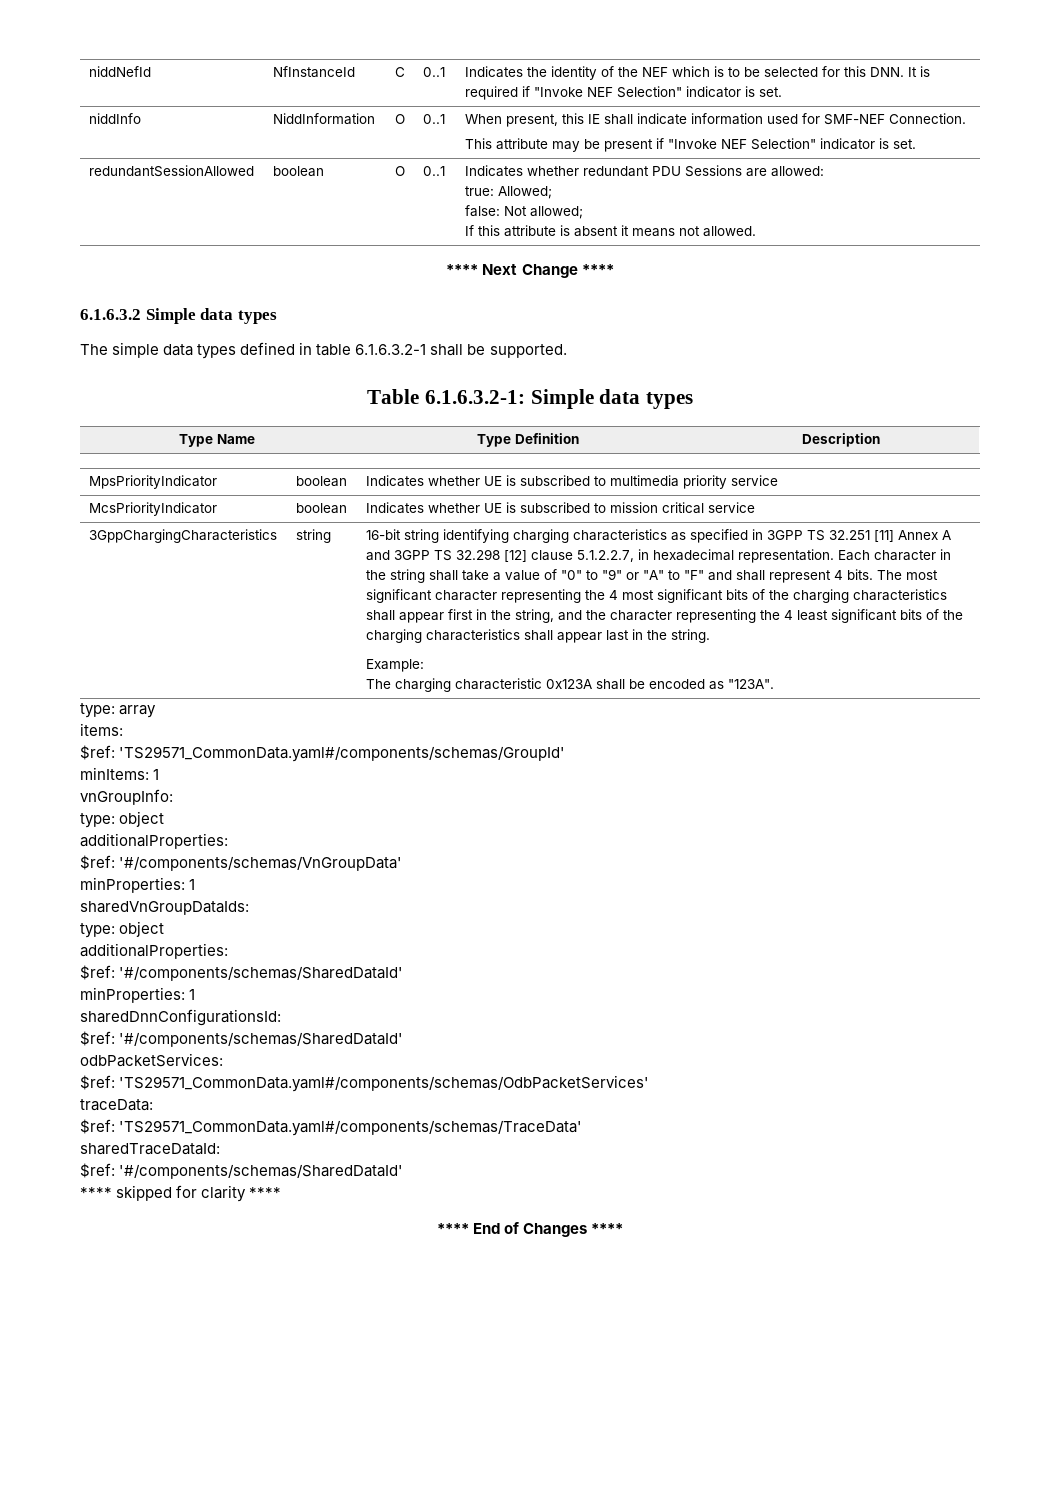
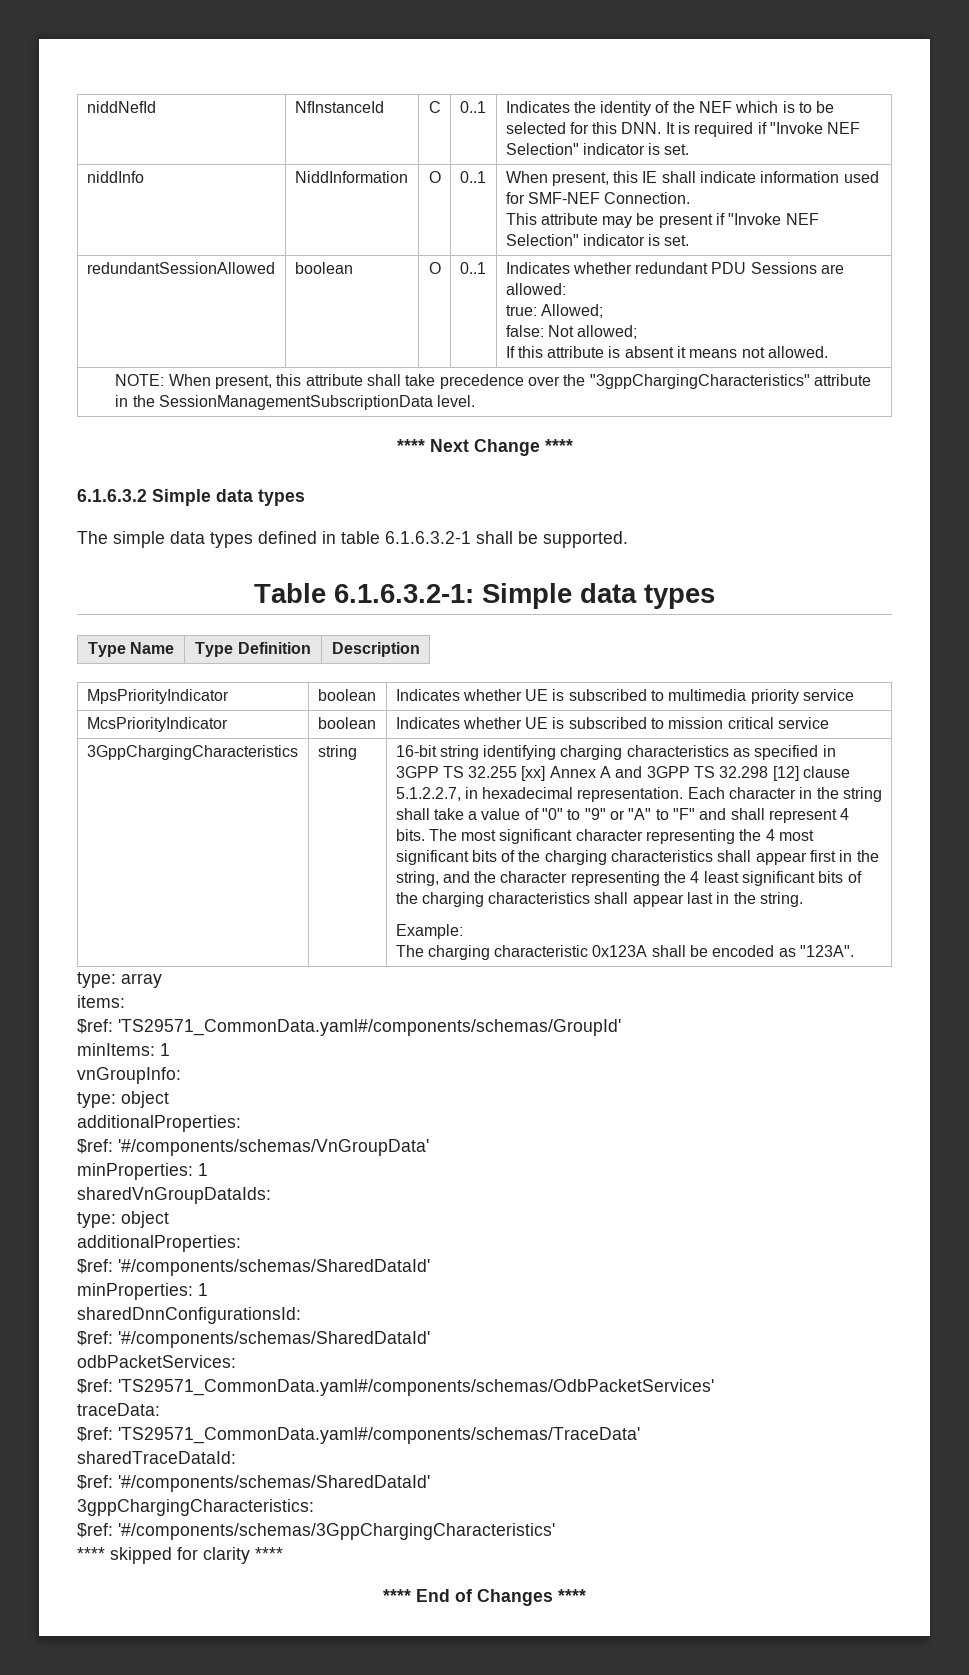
(757, 231) none -> [115,374,871,389] [115,395,476,410] // NOTE: When present, this attribute shall take precedence over the "3gppChargingCharacteristics" attribute in the SessionManagementSubscriptionData level.
[829,530,895,542] 32.251 [11] -> [468,766,546,781] 32.255 [xx]
(404, 1171) none -> [77,1499,314,1516] [77,1523,555,1540] // 3gppChargingCharacteristics: // $ref: '#/components/schemas/3GppChargingCharacteristics'

